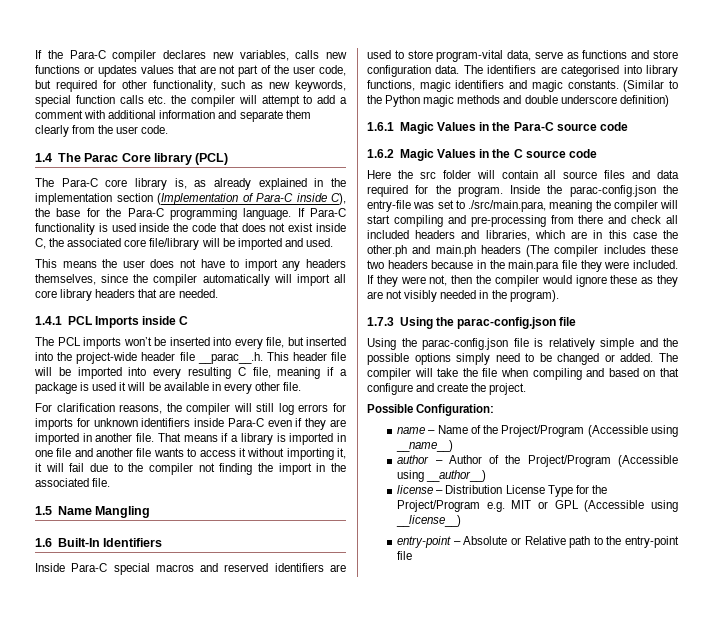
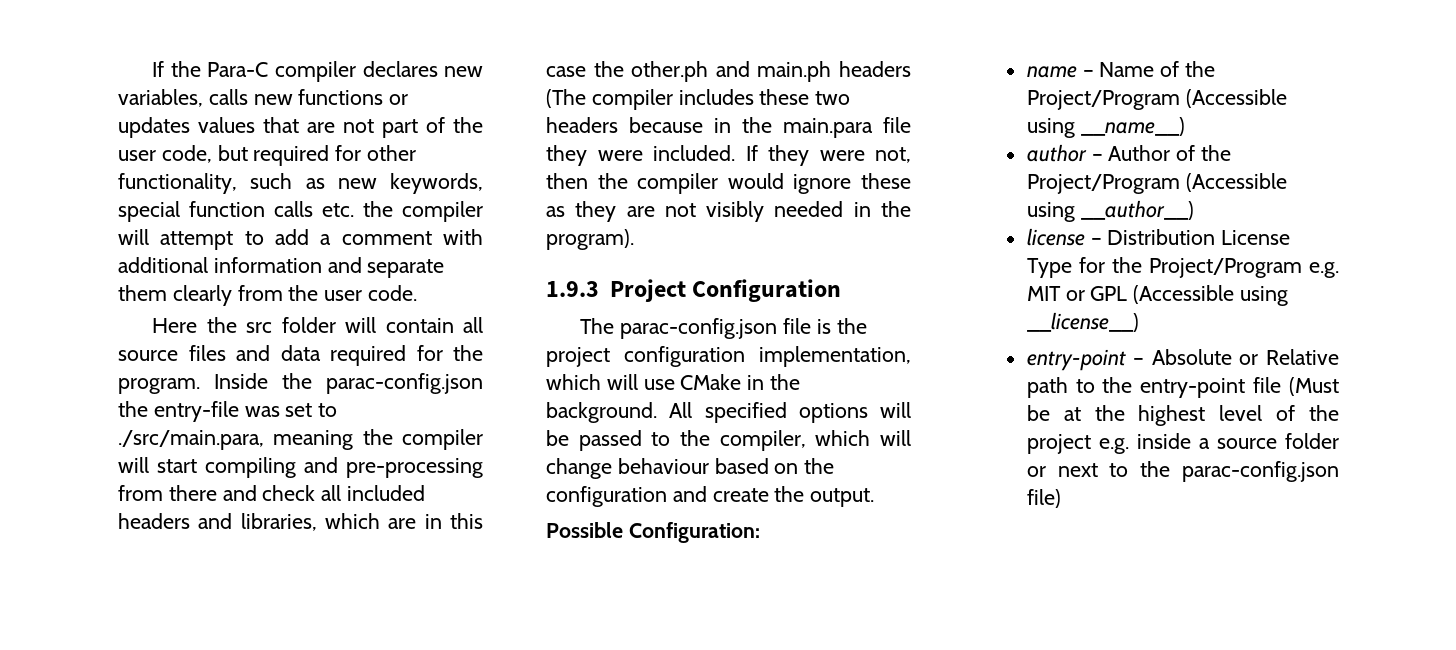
[35,153,229,165] [35,178,346,190] [35,193,346,205] [35,208,346,220] [35,223,347,235] [35,238,333,250] [35,259,346,271] [35,274,346,286] [35,289,218,301] [35,316,189,328] [35,337,346,349] [35,352,346,364] [34,367,348,379] [35,382,302,394] [35,403,346,415] [35,418,346,430] [35,433,346,445] [35,448,347,460] [35,463,346,475] [35,478,111,487] [35,506,151,518] [35,538,163,547] [35,563,346,575] [367,50,678,62] [367,65,678,77] [367,80,678,92] [367,95,669,107] [367,122,629,134] [367,149,598,161] // 1.4 The Parac Core library (PCL) // The Para-C core library is, as already explained in the implementation section (Implementation of Para-C inside C), the base for the Para-C programming language. If Para-C functionality is used inside the code that does not exist inside C, the associated core file/library will be imported and used. // This means the user does not have to import any headers themselves, since the compiler automatically will import all core library headers that are needed. // 1.4.1 PCL Imports inside C // The PCL imports won’t be inserted into every file, but inserted into the project-wide header file __parac__.h. This header file will be imported into every resulting C file, meaning if a package is used it will be available in every other file. // For clarification reasons, the compiler will still log errors for imports for unknown identifiers inside Para-C even if they are imported in another file. That means if a library is imported in one file and another file wants to access it without importing it, it will fail due to the compiler not finding the import in the associated file. // 1.5 Name Mangling // 1.6 Built-In Identifiers // Inside Para-C special macros and reserved identifiers are used to store program-vital data, serve as functions and store configuration data. The identifiers are categorised into library functions, magic identifiers and magic constants. (Similar to the Python magic methods and double underscore definition) // 1.6.1 Magic Values in the Para-C source code // 1.6.2 Magic Values in the C source code -> (418, 293) none
[367,317,577,329] [367,338,678,350] [367,353,678,365] [367,368,679,380] [367,383,413,395] 1.7.3 Using the parac-config.json file // Using the parac-config.json file is relatively simple and the possible options simply need to be changed or added. The compiler will take the file when compiling and based on that configure -> [546,279,842,302] [580,318,867,339] [546,346,911,367] [546,374,801,390] [546,402,911,423] [546,430,911,451] [546,458,835,479] [546,486,667,507] 1.9.3 Project Configuration // The parac-config.json file is the project configuration implementation, which will use CMake in the background. All specified options will be passed to the compiler, which will change behaviour based on the configuration
[489,383,527,395] project. -> [810,488,875,507] output.
(413, 555) none -> [1289,377,1339,396] [1026,405,1339,426] [1026,433,1339,454] [1026,461,1340,482] [1026,489,1061,508] (Must be at the highest level of the project e.g. inside a source folder or next to the parac-config.json file)

